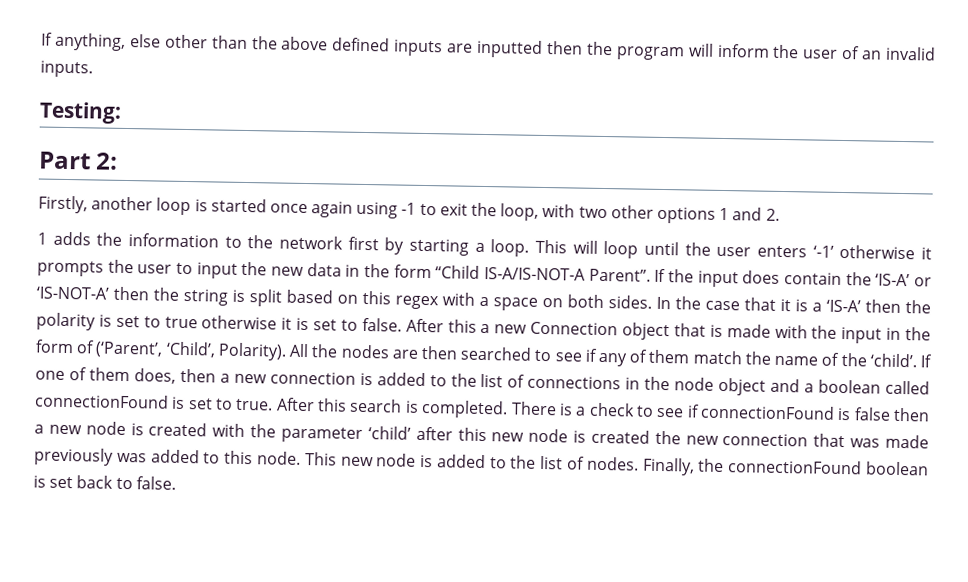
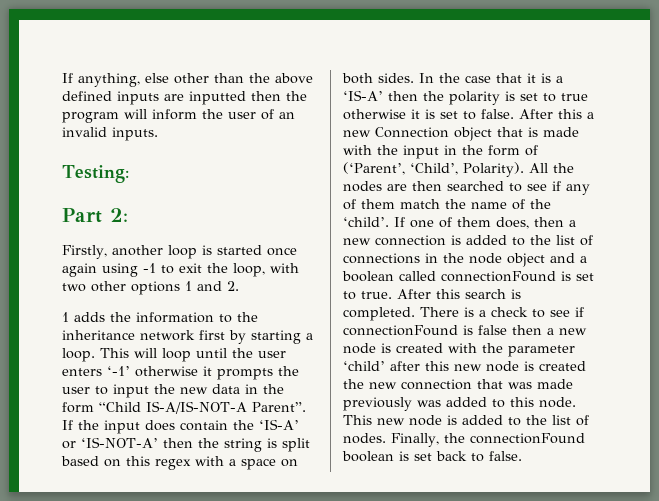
(274, 242) none -> [62,330,135,340] inheritance

